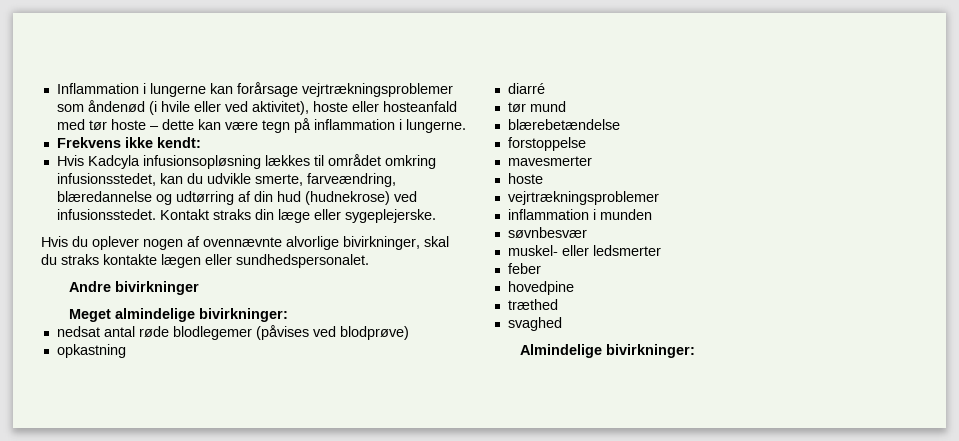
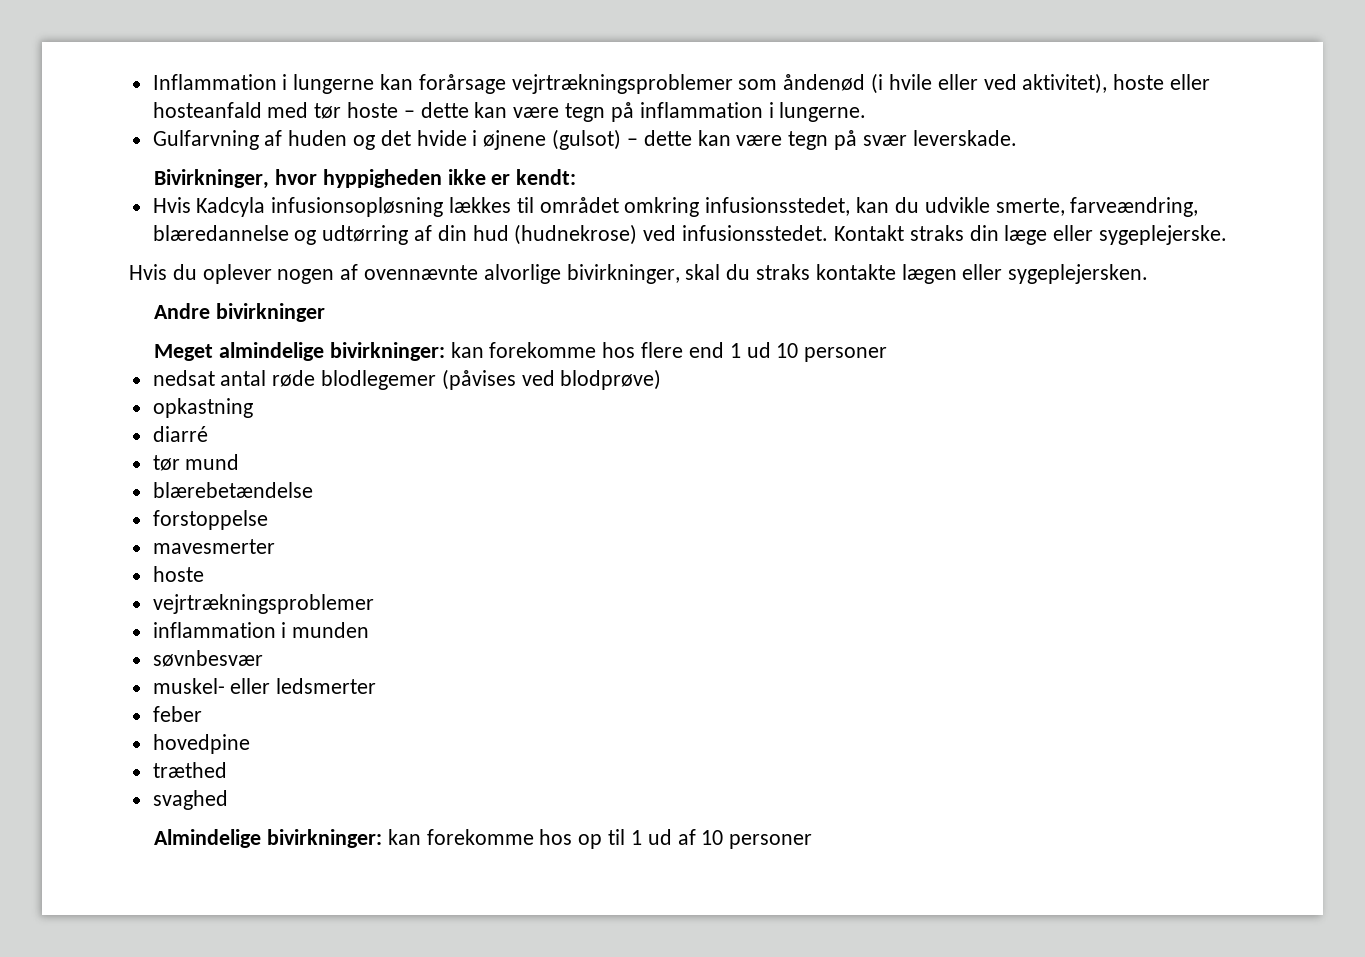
[56,137,153,148] Frekvens ikke -> [152,129,1017,150] [154,169,511,189] Gulfarvning af huden og det hvide i øjnene (gulsot) – dette kan være tegn på svær leverskade. // Bivirkninger, hvor hyppigheden ikke er
[236,254,369,268] sundhedspersonalet. -> [1008,264,1149,284] sygeplejersken.
(289, 315) none -> [450,342,888,362] kan forekomme hos flere end 1 ud 10 personer
(696, 351) none -> [387,829,813,849] kan forekomme hos op til 1 ud af 10 personer

